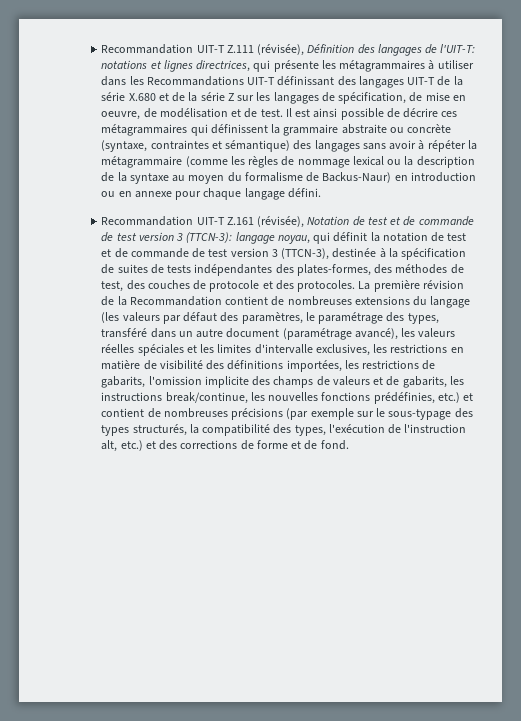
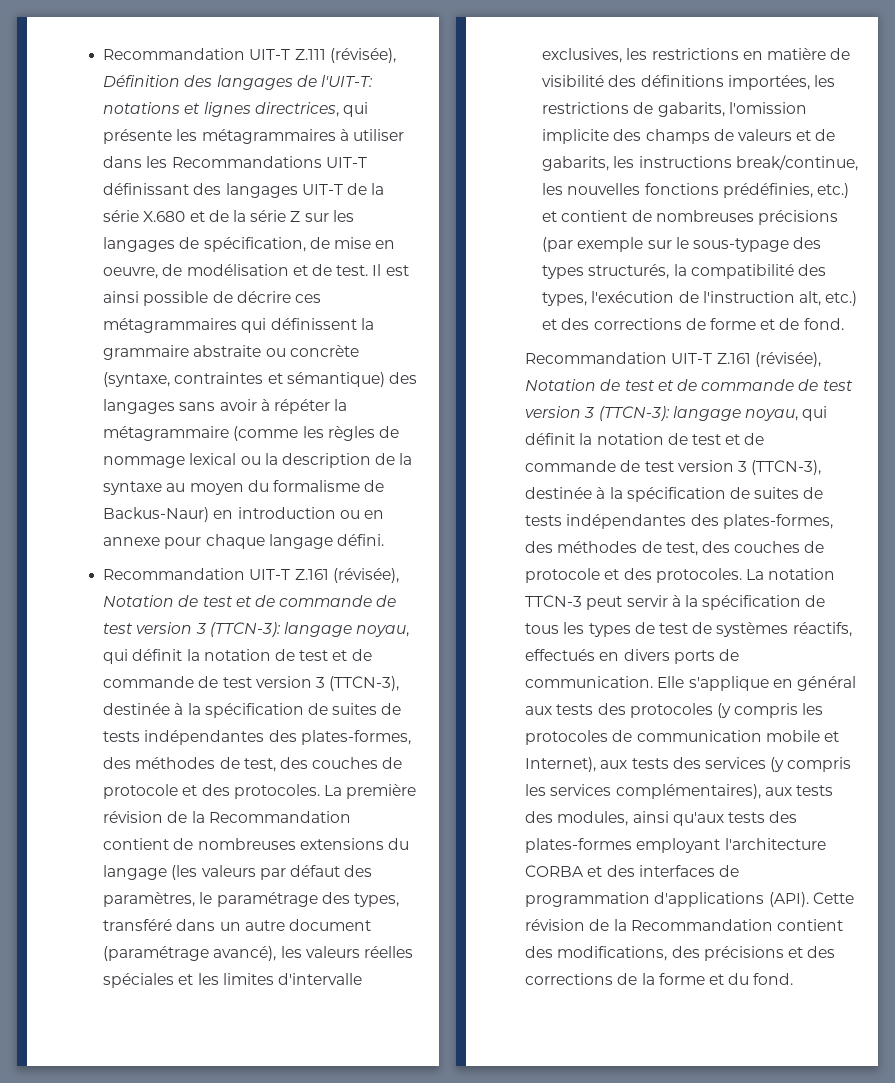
(349, 445) none -> [525,352,821,367] [525,379,853,391] [525,406,828,421] [525,433,765,445] [525,460,822,475] [525,487,824,502] [525,514,833,529] [525,541,825,556] [525,568,836,583] [525,595,826,610] [525,622,852,637] [525,649,739,664] [525,676,856,691] [525,703,824,718] [525,730,839,745] [525,757,852,772] [525,784,833,799] [525,811,798,826] [525,838,826,853] [525,865,739,877] [525,892,854,907] [525,919,843,931] [525,946,836,961] [525,973,794,985] // Recommandation UIT-T Z.161 (révisée), Notation de test et de commande de test version 3 (TTCN-3): langage noyau, qui définit la notation de test et de commande de test version 3 (TTCN-3), destinée à la spécification de suites de tests indépendantes des plates-formes, des méthodes de test, des couches de protocole et des protocoles. La notation TTCN-3 peut servir à la spécification de tous les types de test de systèmes réactifs, effectués en divers ports de communication. Elle s'applique en général aux tests des protocoles (y compris les protocoles de communication mobile et Internet), aux tests des services (y compris les services complémentaires), aux tests des modules, ainsi qu'aux tests des plates-formes employant l'architecture CORBA et des interfaces de programmation d'applications (API). Cette révision de la Recommandation contient des modifications, des précisions et des corrections de la forme et du fond.

